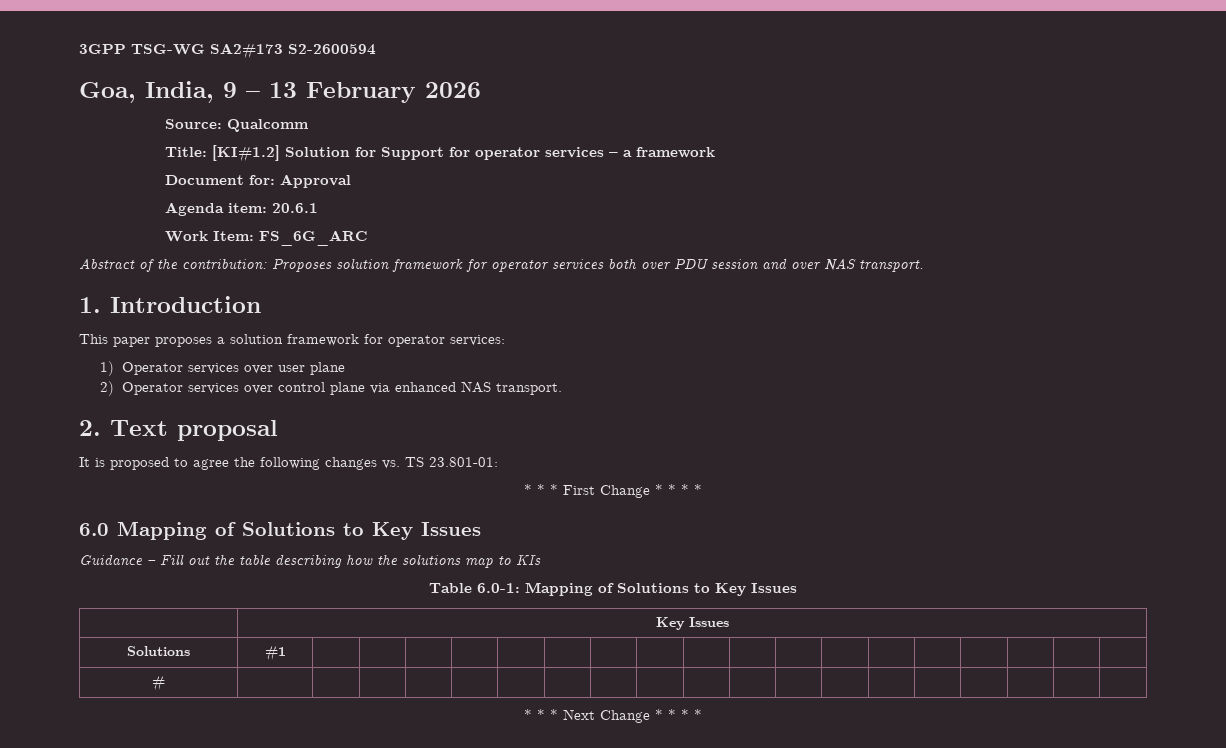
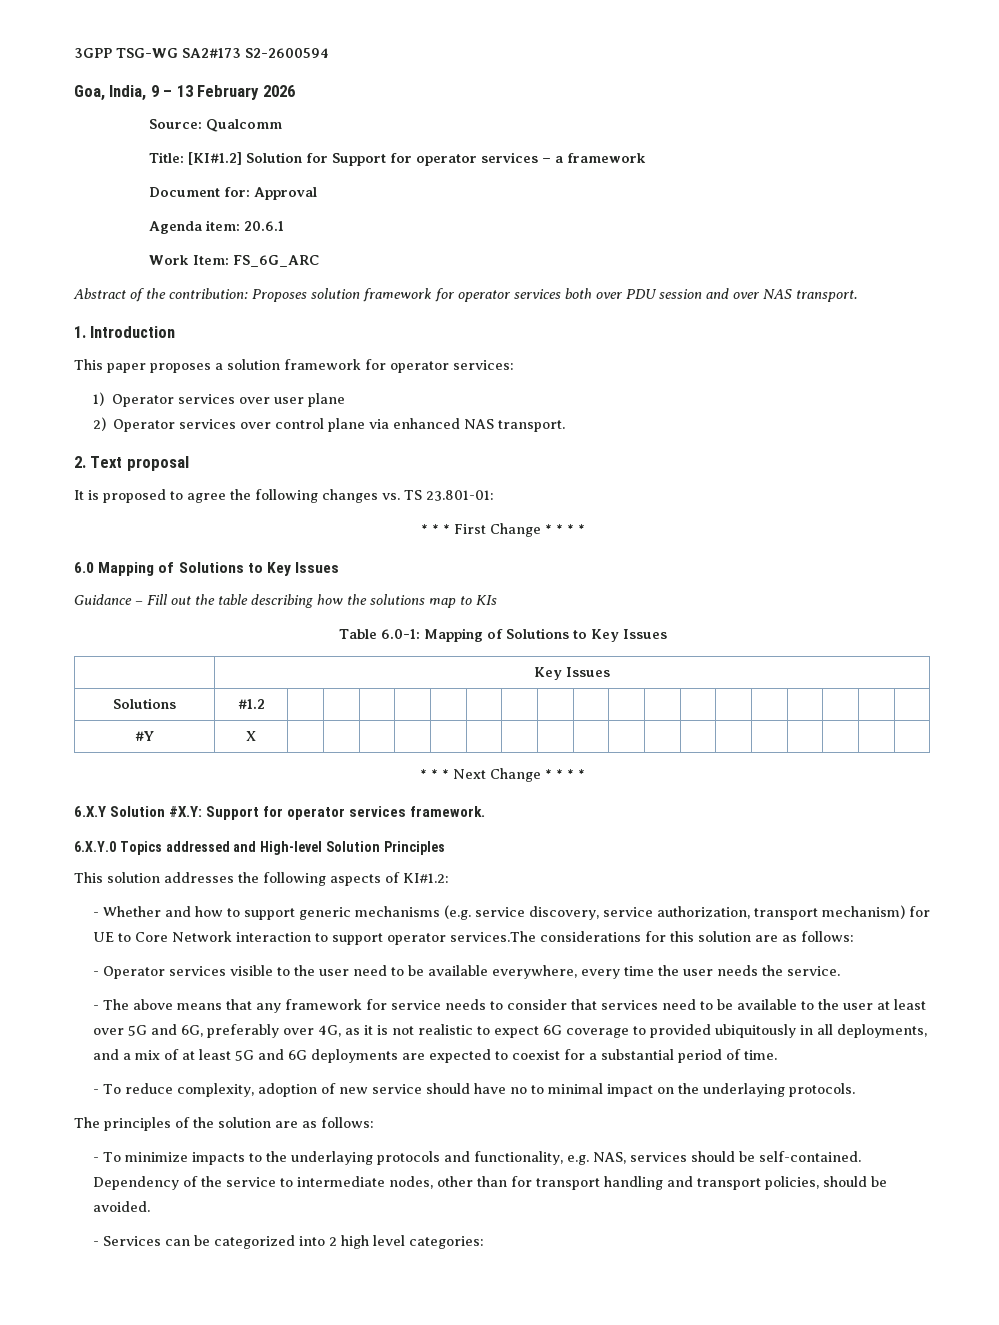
[264,646,286,661] [152,676,165,691] #1 | | | | | | | | | | | | | | | | | | // # | -> [237,699,265,709] [135,731,154,741] [246,731,256,741] #1.2 | | | | | | | | | | | | | | | | | | // #Y | X
(702, 714) none -> [74,806,486,820] [74,841,445,855] [74,872,449,886] [92,905,930,920] [92,931,854,945] [92,965,840,979] [92,999,926,1013] [92,1024,927,1038] [92,1049,777,1063] [92,1083,855,1097] [74,1117,374,1131] [92,1151,861,1165] [92,1176,887,1190] [92,1201,150,1212] [92,1235,484,1249] // 6.X.Y Solution #X.Y: Support for operator services framework. // 6.X.Y.0 Topics addressed and High-level Solution Principles // This solution addresses the following aspects of KI#1.2: // - Whether and how to support generic mechanisms (e.g. service discovery, service authorization, transport mechanism) for UE to Core Network interaction to support operator services.The considerations for this solution are as follows: // - Operator services visible to the user need to be available everywhere, every time the user needs the service. // - The above means that any framework for service needs to consider that services need to be available to the user at least over 5G and 6G, preferably over 4G, as it is not realistic to expect 6G coverage to provided ubiquitously in all deployments, and a mix of at least 5G and 6G deployments are expected to coexist for a substantial period of time. // - To reduce complexity, adoption of new service should have no to minimal impact on the underlaying protocols. // The principles of the solution are as follows: // - To minimize impacts to the underlaying protocols and functionality, e.g. NAS, services should be self-contained. Dependency of the service to intermediate nodes, other than for transport handling and transport policies, should be avoided. // - Services can be categorized into 2 high level categories:

